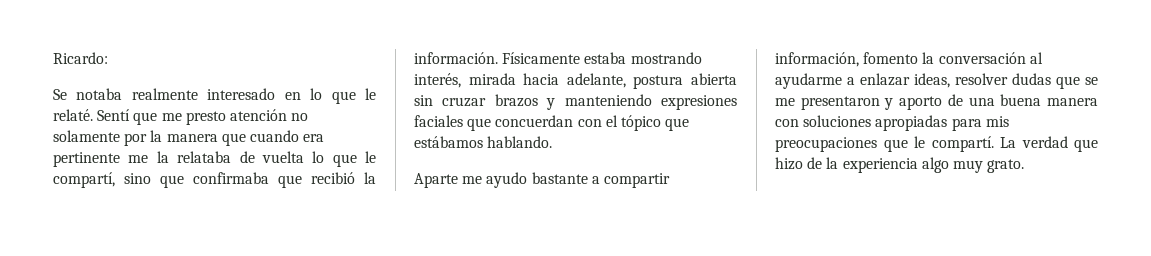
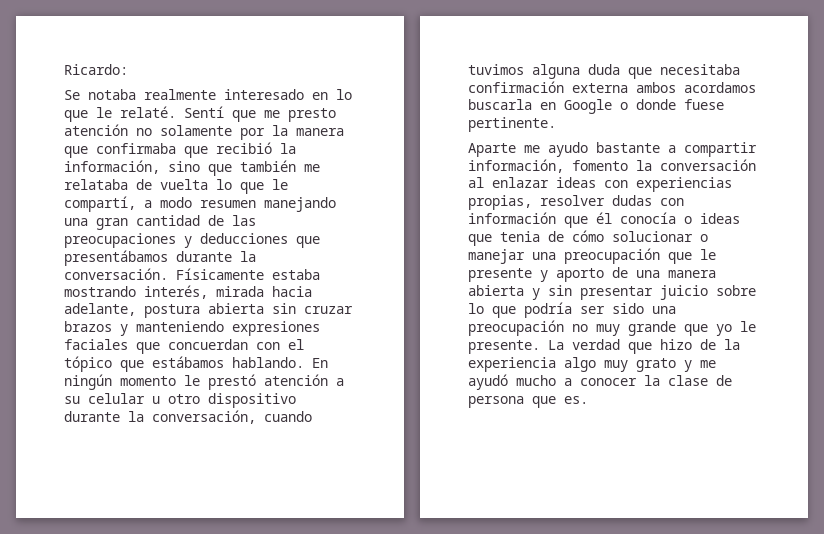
[249,130,325,142] [53,151,169,167] cuando era pertinente me la -> [96,142,296,158] [64,160,320,176] confirmaba que recibió la información, sino que también me
[124,172,376,188] [414,52,498,64] sino que confirmaba que recibió la información. -> [144,197,336,212] [64,215,256,230] [64,233,320,248] [64,250,256,266] [64,268,168,280] a modo resumen manejando una gran cantidad de las preocupaciones y deducciones que presentábamos durante la conversación.
(553, 142) none -> [312,358,328,368] [64,374,344,390] [64,393,296,408] [64,410,312,424] [468,64,740,79] [468,81,756,93] [468,99,724,114] [468,117,556,132] En ningún momento le prestó atención a su celular u otro dispositivo durante la conversación, cuando tuvimos alguna duda que necesitaba confirmación externa ambos acordamos buscarla en Google o donde fuese pertinente.
[775,73,1098,89] [775,94,1098,110] [775,115,1009,131] [775,136,994,152] ayudarme a enlazar ideas, resolver dudas que se me presentaron y aporto de una buena manera con soluciones apropiadas para mis preocupaciones que le compartí. -> [492,177,732,192] [468,195,684,210] [468,212,740,228] [468,230,708,246] [468,248,716,264] [468,267,716,282] [468,285,756,300] [468,302,676,318] [468,320,756,336] [468,340,540,354] enlazar ideas con experiencias propias, resolver dudas con información que él conocía o ideas que tenia de cómo solucionar o manejar una preocupación que le presente y aporto de una manera abierta y sin presentar juicio sobre lo que podría ser sido una preocupación no muy grande que yo le presente.
[987,159,1025,173] grato. -> [636,358,716,372] [468,374,732,390] [468,396,588,408] grato y me ayudó mucho a conocer la clase de persona que es.

